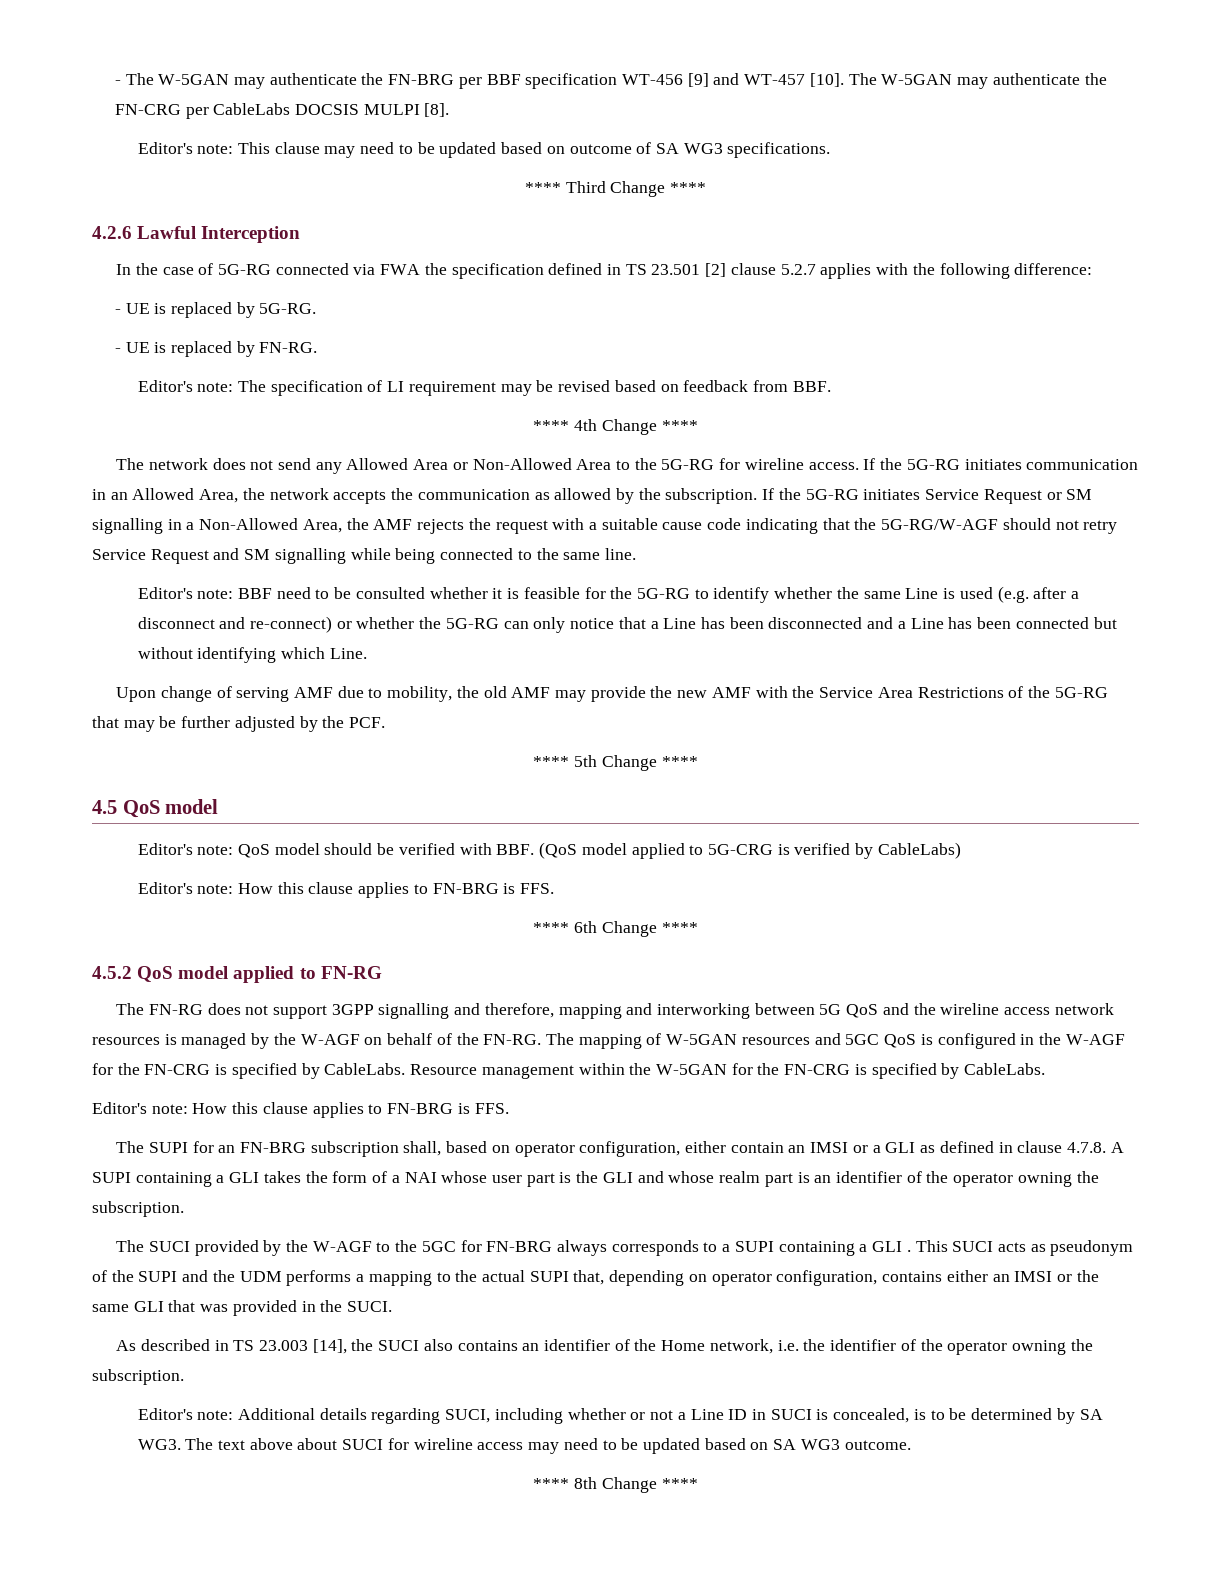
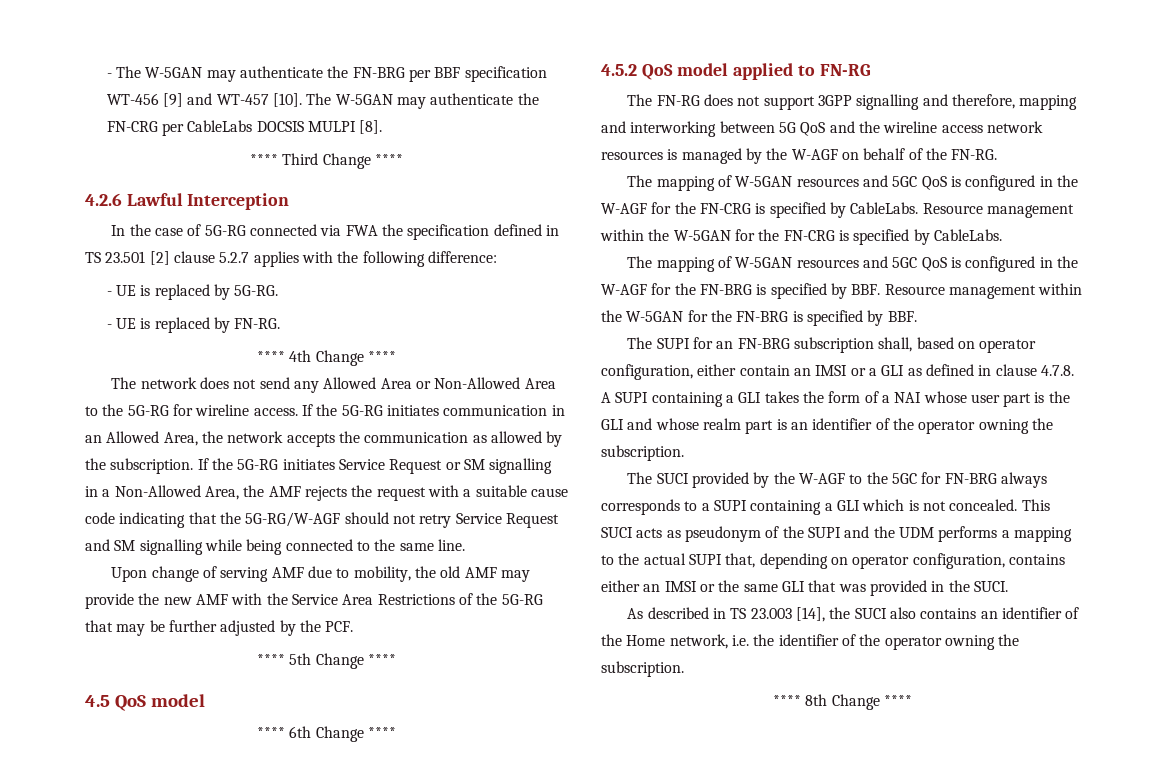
[137,142,831,158] // Editor's note: This clause may need to be updated based on outcome of SA WG3 specifications. -> (383, 127) none
[137,380,831,396] // Editor's note: The specification of LI requirement may be revised based on feedback from BBF. -> (281, 323) none
[137,586,1079,603] [137,616,1117,633] [137,647,367,663] // Editor's note: BBF need to be consulted whether it is feasible for the 5G-RG to identify whether the same Line is used (e.g. after a disconnect and re-connect) or whether the 5G-RG can only notice that a Line has been disconnected and a Line has been connected but without identifying which Line. -> (465, 545) none
[137,842,961,859] [137,882,555,898] // Editor's note: QoS model should be verified with BBF. (QoS model applied to 5G-CRG is verified by CableLabs) // Editor's note: How this clause applies to FN-BRG is FFS. -> (205, 700) none
(542, 1039) none -> (998, 154) //
[92,1102,509,1118] Editor's note: How this clause applies to FN-BRG is FFS. -> [627,256,1078,272] [601,283,1083,299] [601,310,917,326] The mapping of W-5GAN resources and 5GC QoS is configured in the W-AGF for the FN-BRG is specified by BBF. Resource management within the W-5GAN for the FN-BRG is specified by BBF.
[906,1250,911,1252] . -> [862,499,1018,511] which is not concealed.
[137,1408,1103,1424] [137,1438,911,1454] // Editor's note: Additional details regarding SUCI, including whether or not a Line ID in SUCI is concealed, is to be determined by SA WG3. The text above about SUCI for wireline access may need to be updated based on SA WG3 outcome. -> (684, 669) none

